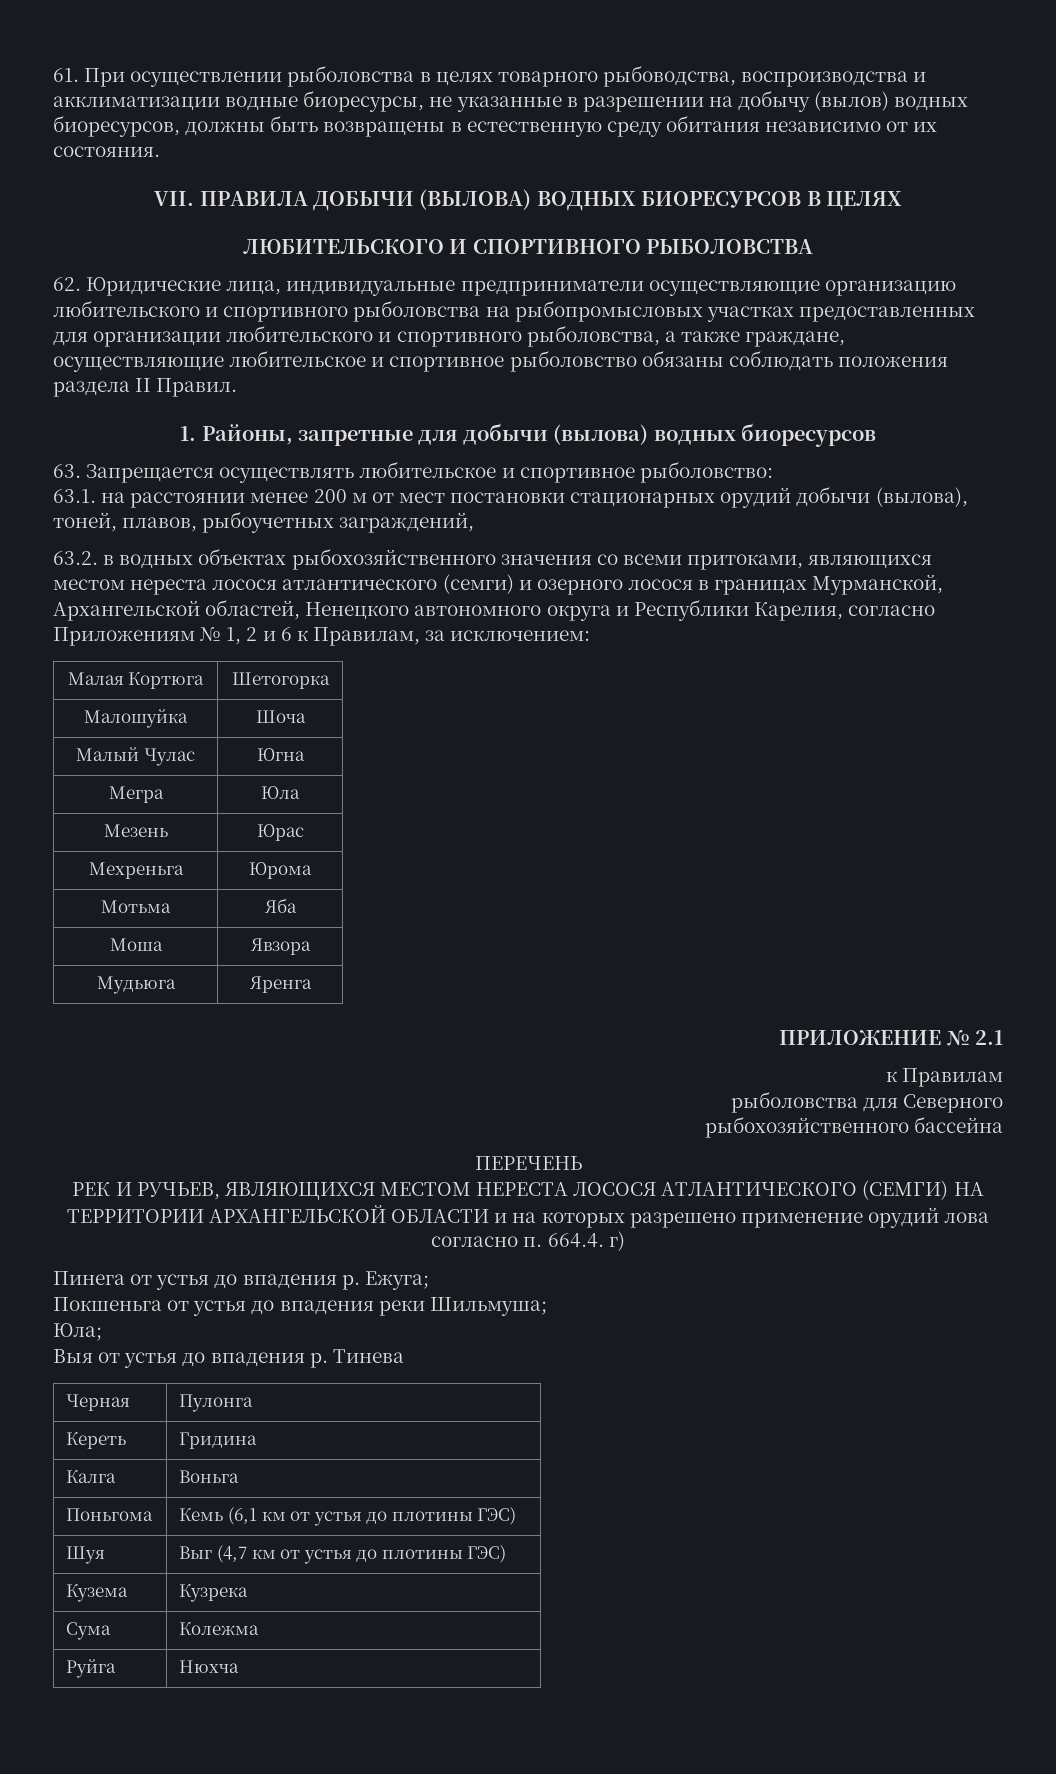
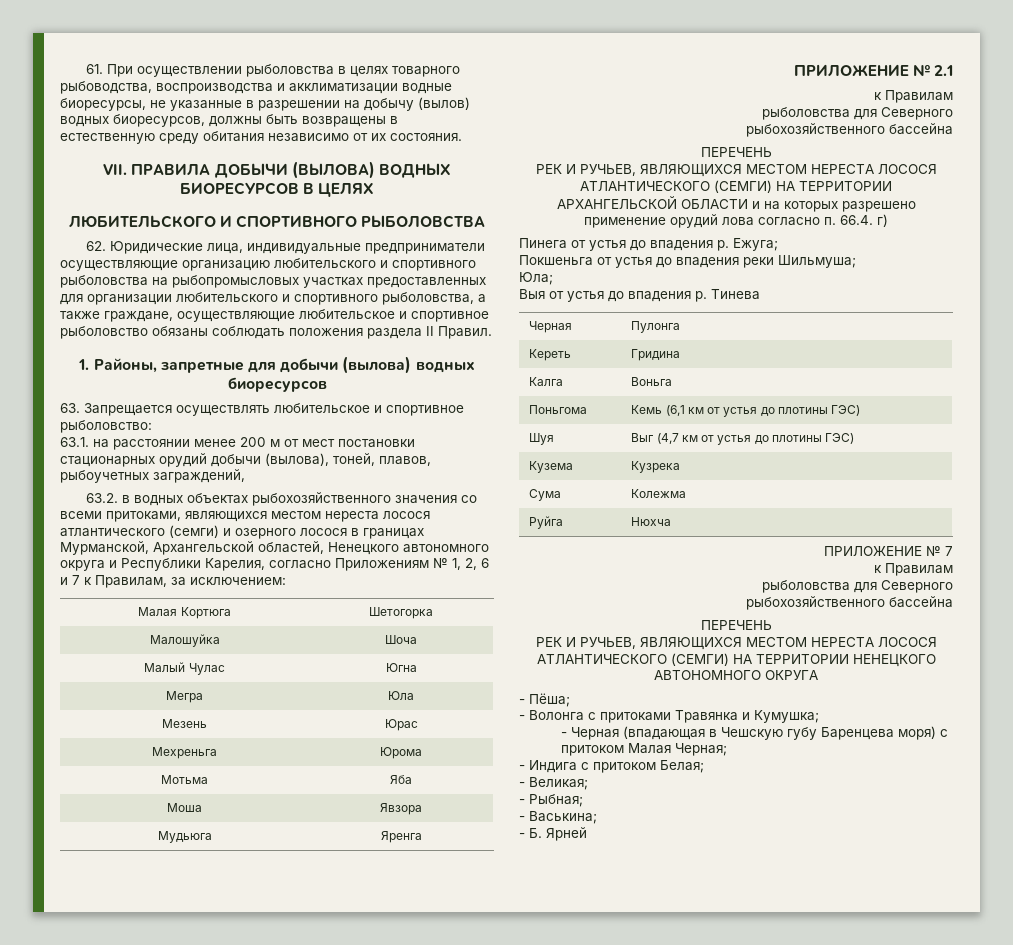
[246,627,292,641] 2 и 6 -> [465,558,489,570] [60,575,80,585] 2, 6 и 7
[547,1233,604,1248] 664.4. -> [840,215,873,225] 66.4.
(240, 1666) none -> [824,546,953,556] [874,563,953,576] [762,580,953,593] [746,596,953,610] [700,620,772,630] [535,637,937,650] [536,653,936,667] [654,670,818,680] [519,693,570,707] [519,710,819,723] [561,726,949,740] [561,743,728,756] [519,760,704,773] [519,777,588,790] [519,794,583,807] [519,811,597,824] [519,827,587,841] // ПРИЛОЖЕНИЕ № 7 // к Правилам // рыболовства для Северного // рыбохозяйственного бассейна // ПЕРЕЧЕНЬ // РЕК И РУЧЬЕВ, ЯВЛЯЮЩИХСЯ МЕСТОМ НЕРЕСТА ЛОСОСЯ АТЛАНТИЧЕСКОГО (СЕМГИ) НА ТЕРРИТОРИИ НЕНЕЦКОГО АВТОНОМНОГО ОКРУГА // - Пёша; // - Волонга с притоками Травянка и Кумушка; // - Черная (впадающая в Чешскую губу Баренцева моря) с притоком Малая Черная; // - Индига с притоком Белая; // - Великая; // - Рыбная; // - Васькина; // - Б. Ярней

